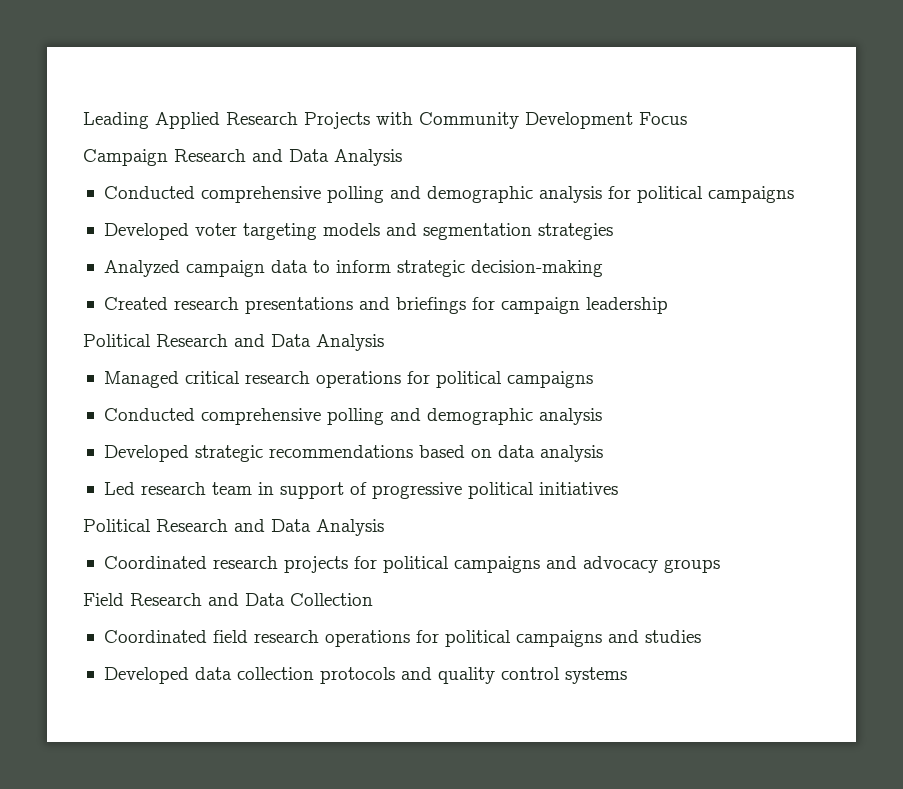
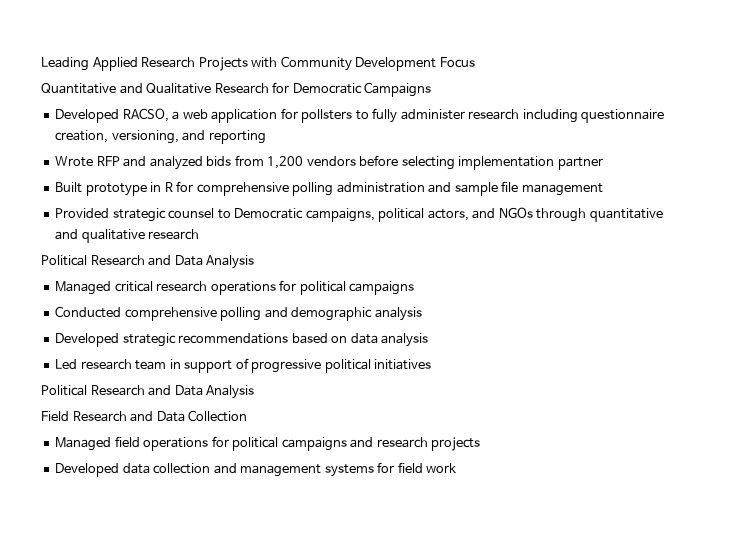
[83,149,402,166] [103,186,794,203] [103,223,613,240] [103,260,603,277] [103,297,668,314] Campaign Research and Data Analysis // Conducted comprehensive polling and demographic analysis for political campaigns // Developed voter targeting models and segmentation strategies // Analyzed campaign data to inform strategic decision-making // Created research presentations and briefings for campaign leadership -> [41,82,432,97] [55,108,665,123] [55,130,266,144] [55,155,603,170] [55,181,603,196] [55,207,663,222] [55,229,200,243] Quantitative and Qualitative Research for Democratic Campaigns // Developed RACSO, a web application for pollsters to fully administer research including questionnaire creation, versioning, and reporting // Wrote RFP and analyzed bids from 1,200 vendors before selecting implementation partner // Built prototype in R for comprehensive polling administration and sample file management // Provided strategic counsel to Democratic campaigns, political actors, and NGOs through quantitative and qualitative research
[103,556,720,573] // Coordinated research projects for political campaigns and advocacy groups -> (255, 392) none
[103,630,319,643] Coordinated field research -> [55,436,140,451] Managed field
[644,630,701,643] studies -> [376,437,481,451] research projects
[319,667,627,684] protocols and quality control systems -> [213,462,457,477] and management systems for field work

